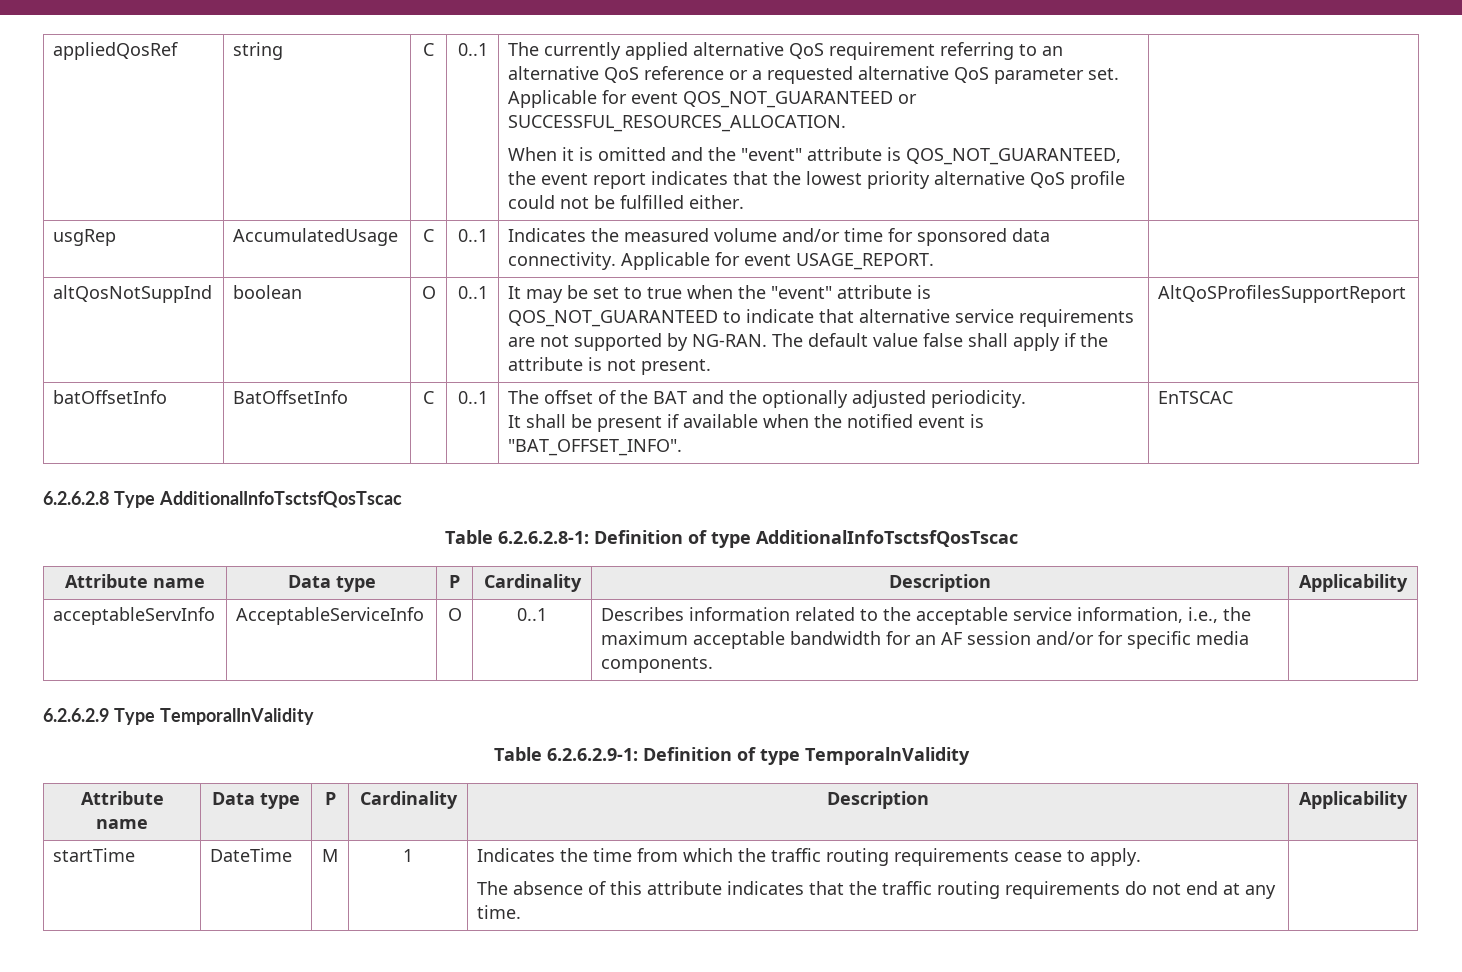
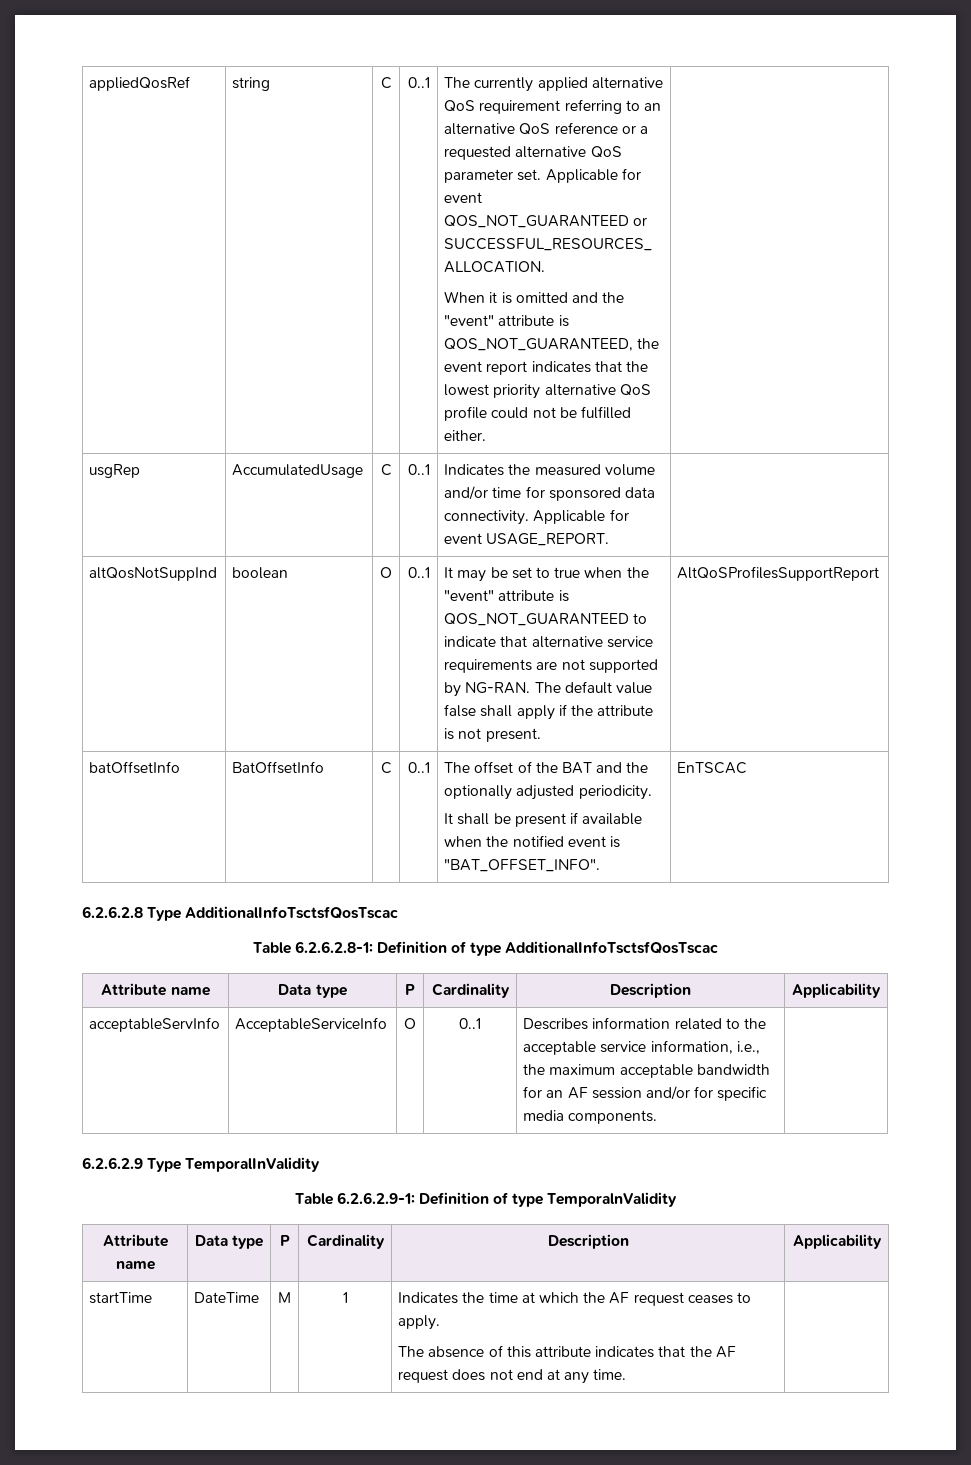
[637,848,679,862] from -> [521,1292,535,1303] at
[771,848,1063,866] traffic routing requirements cease -> [609,1292,733,1306] AF request ceases
[882,881,1148,899] traffic routing requirements do -> [715,1346,736,1358] [398,1369,486,1383] AF request does

